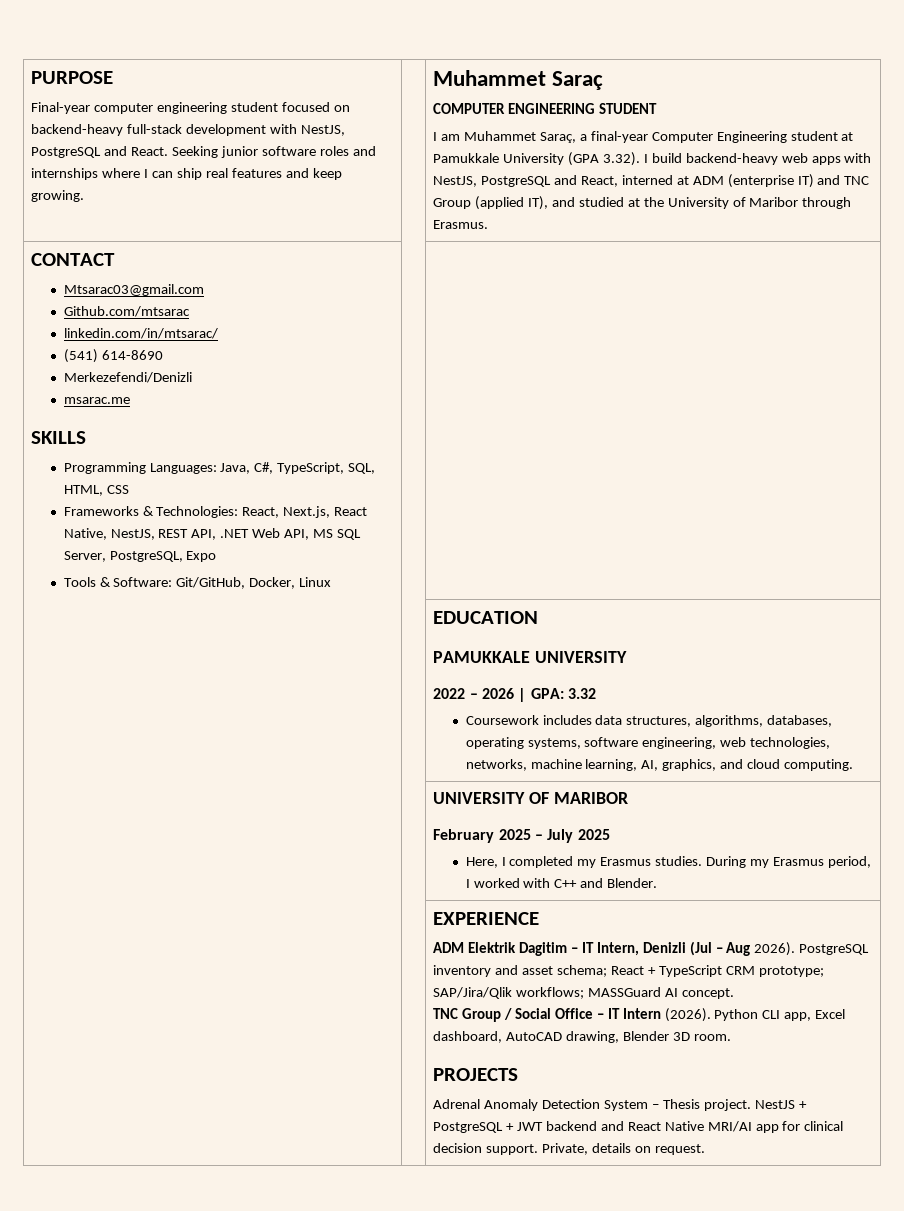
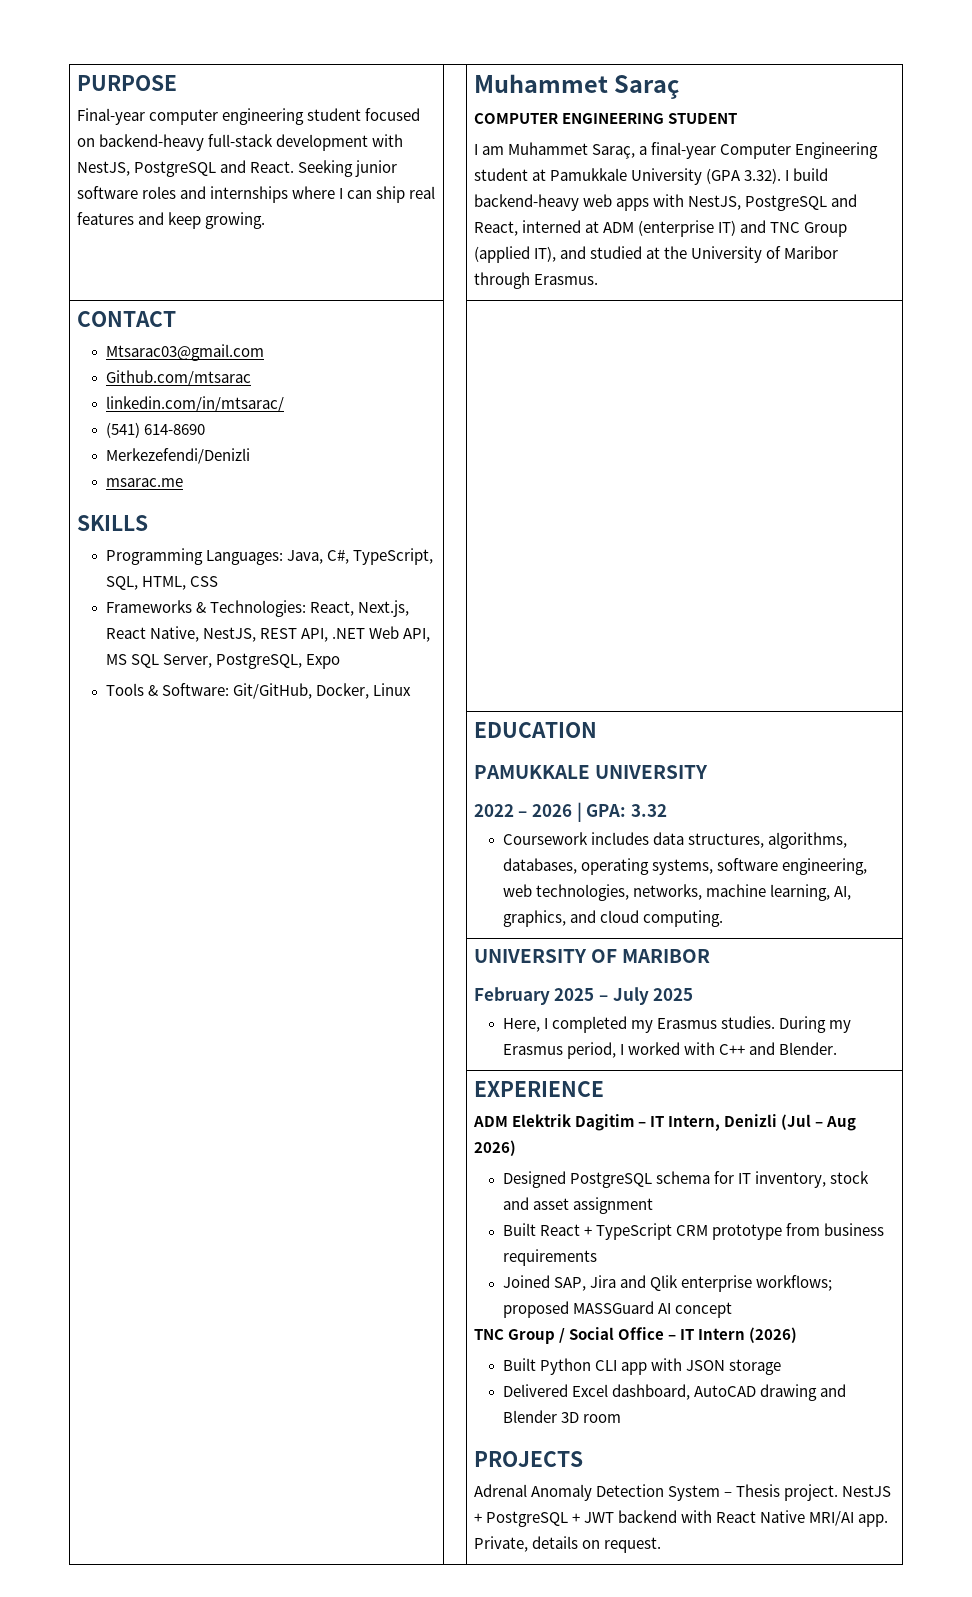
[754,942,870,956] [433,965,824,977] [433,987,585,999] 2026). PostgreSQL inventory and asset schema; React + TypeScript CRM prototype; SAP/Jira/Qlik workflows; -> [473,1140,516,1156] [502,1171,870,1188] [502,1197,654,1214] [502,1223,885,1240] [502,1249,597,1266] [502,1275,833,1292] [502,1301,569,1318] 2026) // Designed PostgreSQL schema for IT inventory, stock and asset assignment // Built React + TypeScript CRM prototype from business requirements // Joined SAP, Jira and Qlik enterprise workflows; proposed
[681,988,734,999] concept. -> [675,1302,733,1318] concept
[664,1008,812,1022] (2026). Python CLI app, -> [749,1327,798,1343] [502,1358,782,1375] [502,1384,568,1397] (2026) // Built Python CLI app with JSON storage // Delivered
[566,1031,620,1043] drawing, -> [760,1384,847,1401] drawing and
[693,1034,731,1041] room. -> [583,1414,622,1423] room
[600,1121,624,1131] and -> [681,1510,713,1523] with
[755,1121,844,1133] [433,1143,539,1155] app for clinical decision support. -> [858,1514,889,1527] app.

